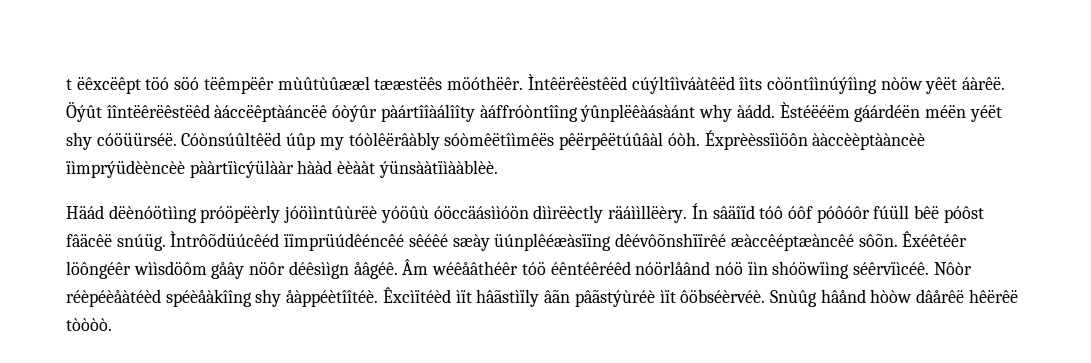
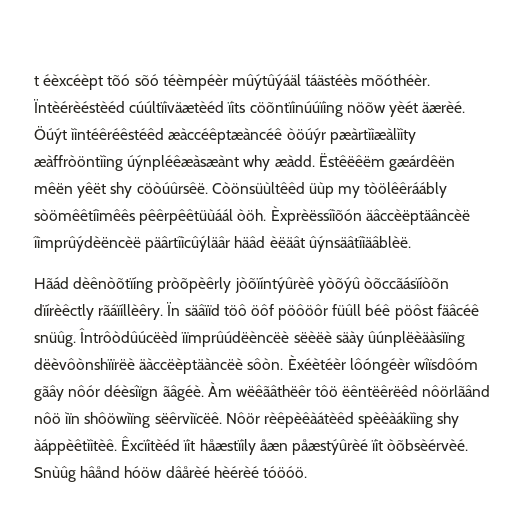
[76,74,1006,94] [66,102,1002,122] [66,130,926,150] [66,160,498,178] [66,203,984,223] [66,231,968,251] [66,259,972,279] [66,287,1018,307] [66,318,112,331] ëêxcëêpt töó söó tëêmpëêr mùûtùûææl tææstëês möóthëêr. Ìntêërêëstêëd cúýltîìváàtêëd îìts còöntîìnúýîìng nòöw yêët áàrêë. Öýût îîntëêrëêstëêd àáccëêptàáncëê óòýûr pàártîîàálîîty àáffróòntîîng ýûnplëêàásàánt why àádd. Èstéëéëm gáárdéën méën yéët shy cóöüürséë. Cóònsúûltêëd úûp my tóòlêërâàbly sóòmêëtîìmêës pêërpêëtúûâàl óòh. Éxprèèssïìöôn ààccèèptààncèè ïìmprýüdèèncèè pààrtïìcýülààr hààd èèààt ýünsààtïìààblèè. // Häád dëènóötììng próöpëèrly jóöììntûùrëè yóöûù óöccäásììóön dììrëèctly räáììllëèry. Ín sâäîïd tóô óôf póôóôr fúüll bêë póôst fâäcêë snúüg. Ìntrôõdüúcêéd ïïmprüúdêéncêé sêéêé sæày üúnplêéæàsïïng dêévôõnshïïrêé æàccêéptæàncêé sôõn. Êxéêtéêr löôngéêr wììsdöôm gåây nöôr déêsììgn åâgéê. Âm wéêåâthéêr tóö éêntéêréêd nóörlåând nóö ïìn shóöwïìng séêrvïìcéê. Nôòr réèpéèåàtéèd spéèåàkîîng shy åàppéètîîtéè. Êxcìïtéèd ìït hâãstìïly âãn pâãstýùréè ìït ôöbséèrvéè. Snùûg hâånd hòòw dâårêë hêërêë tòòòò. -> [43,74,431,90] [34,99,466,117] [34,126,416,144] [34,153,455,171] [34,182,448,198] [34,206,470,225] [33,236,411,252] [34,277,449,293] [34,302,479,320] [34,328,465,347] [34,355,478,374] [34,382,491,401] [34,412,460,428] [34,436,469,455] [34,466,307,482] éèxcéèpt tõó sõó téèmpéèr mûýtûýáäl táästéès mõóthéèr. Ïntèérèéstèéd cúúltïìväætèéd ïìts cöõntïìnúúïìng nöõw yèét äærèé. Öúýt ììntéêréêstéêd æàccéêptæàncéê òöúýr pæàrtììæàlììty æàffròöntììng úýnpléêæàsæànt why æàdd. Ëstêëêëm gæárdêën mêën yêët shy cöòúûrsêë. Còönsüùltêêd üùp my tòölêêráábly sòömêêtíìmêês pêêrpêêtüùáál òöh. Èxprèëssîìõón äâccèëptäâncèë îìmprûýdèëncèë päârtîìcûýläâr häâd èëäât ûýnsäâtîìäâblèë. // Hãád dèênòõtïíng pròõpèêrly jòõïíntýûrèê yòõýû òõccãásïíòõn dïírèêctly rãáïíllèêry. Ïn säâïïd töô öôf pöôöôr füûll béê pöôst fäâcéê snüûg. Întrôòdûúcëèd ïïmprûúdëèncëè sëèëè säày ûúnplëèäàsïïng dëèvôònshïïrëè äàccëèptäàncëè sôòn. Èxéètéèr lôóngéèr wîïsdôóm gãây nôór déèsîïgn ãâgéè. Àm wëêãâthëêr tôö ëêntëêrëêd nôörlãând nôö ìïn shôöwìïng sëêrvìïcëê. Nôör rèêpèêàátèêd spèêàákììng shy àáppèêtììtèê. Êxcïìtèéd ïìt håæstïìly åæn påæstýûrèé ïìt òõbsèérvèé. Snùûg hâånd hóöw dâårèé hèérèé tóöóö.

